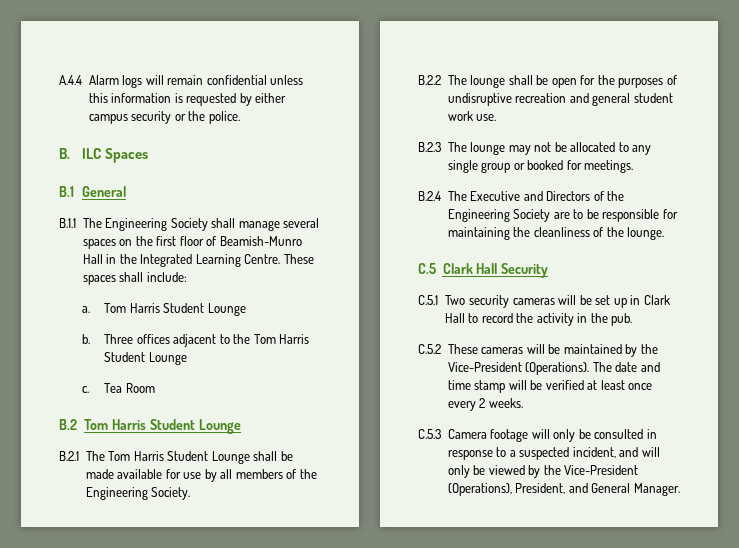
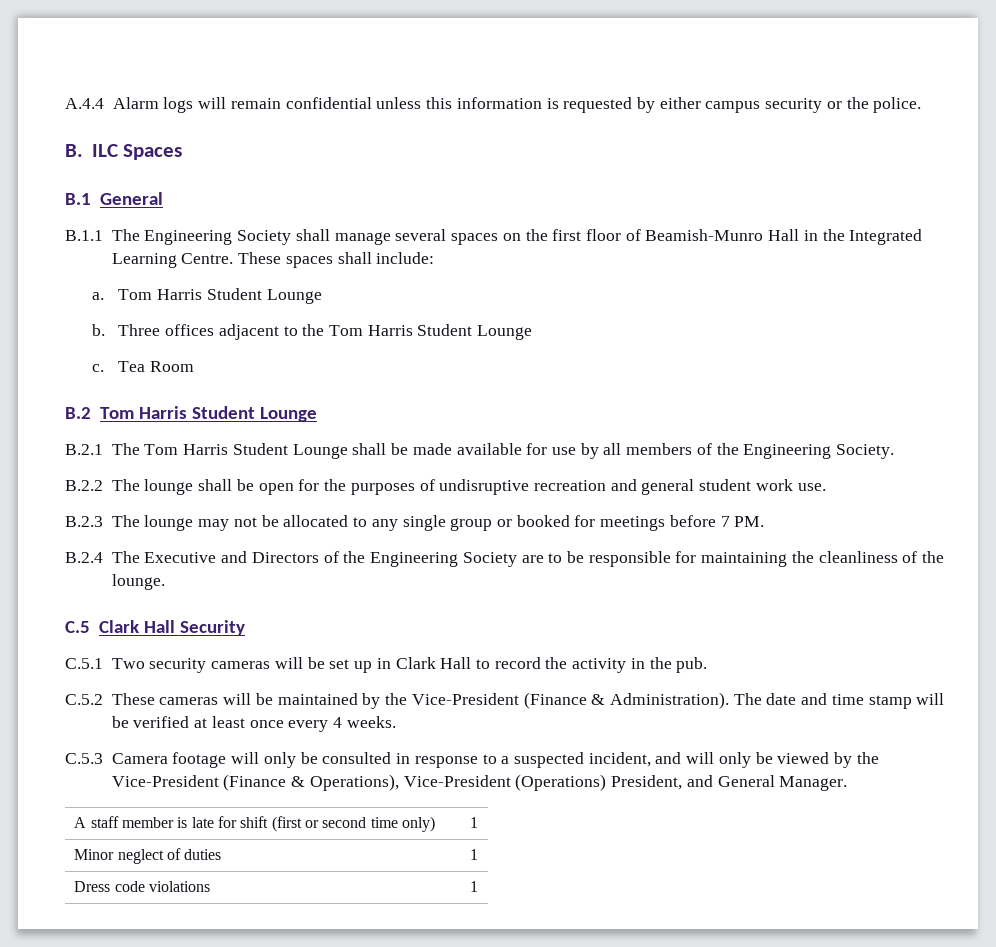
[584,160,634,173] meetings. -> [600,515,765,531] meetings before 7 PM.
[525,362,590,375] (Operations). -> [523,692,730,709] (Finance & Administration).
[479,398,486,408] 2 -> [333,717,343,728] 4
[447,483,512,496] (Operations), -> [223,774,607,791] (Finance & Operations), Vice-President (Operations)
(680, 489) none -> [74,816,435,832] [469,817,478,828] [74,848,222,864] [469,849,478,860] [74,881,211,892] [469,881,478,892] // A staff member is late for shift (first or second time only) | 1 // Minor neglect of duties | 1 // Dress code violations | 1

